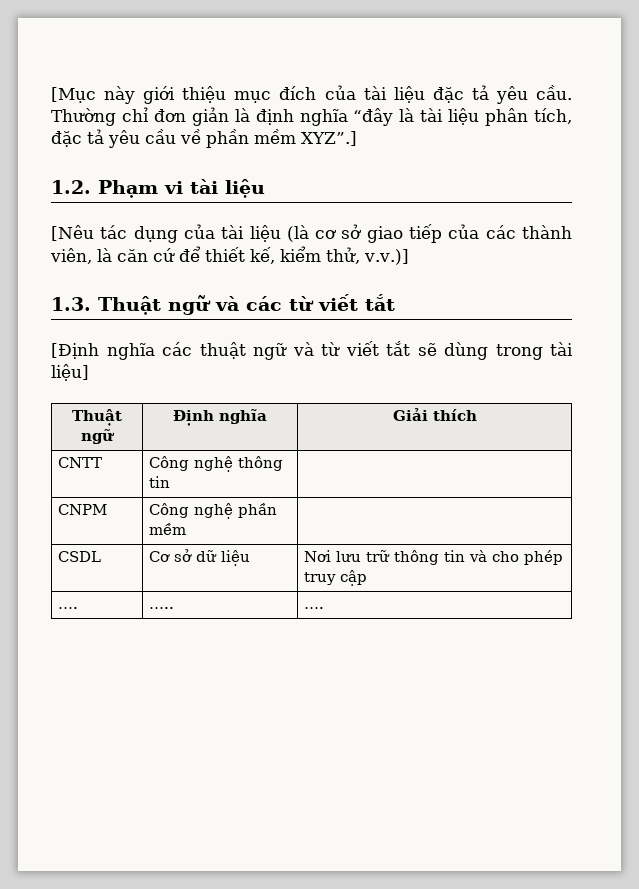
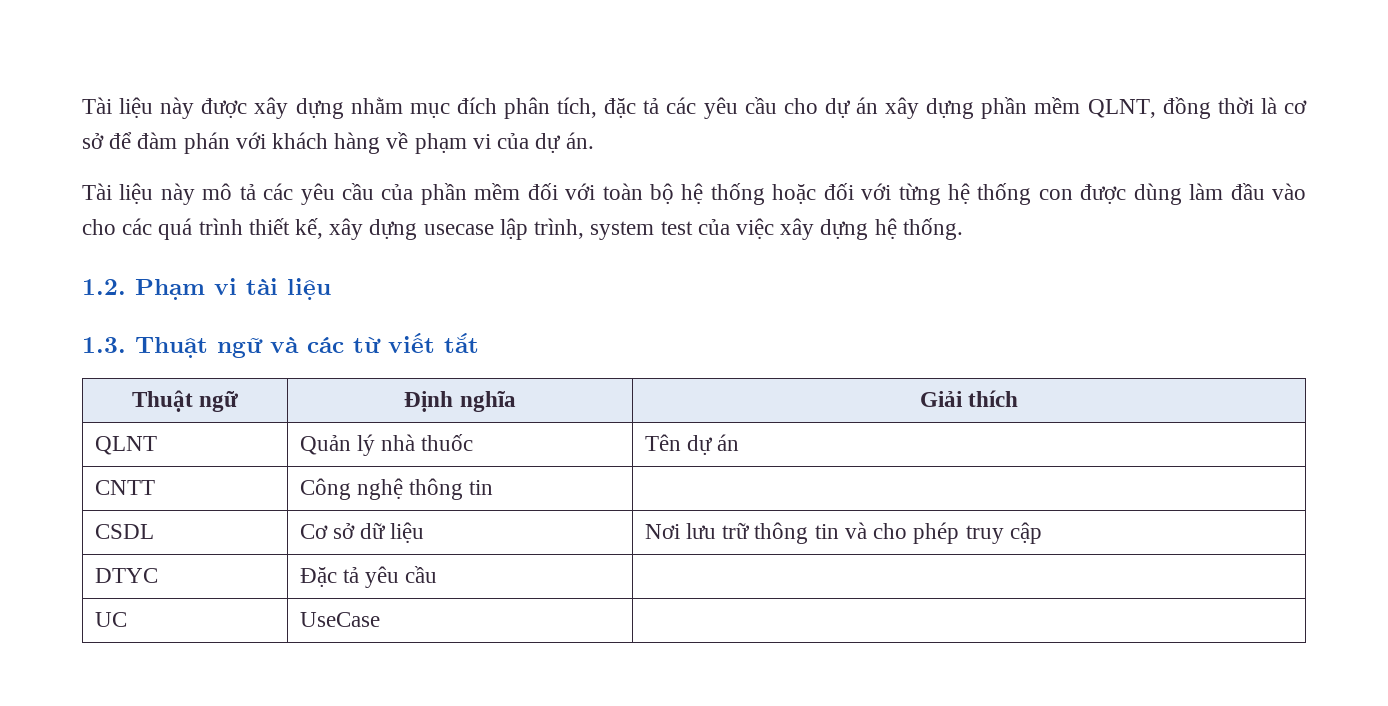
[51,85,572,104] [51,107,480,126] [Mục này giới thiệu mục đích của tài liệu đặc tả yêu cầu. Thường chỉ đơn giản là định nghĩa “đây là tài liệu -> [82,97,497,119] Tài liệu này được xây dựng nhằm mục đích
[108,129,357,148] yêu cầu về phần mềm XYZ”.] -> [666,97,1307,119] [82,132,594,154] [82,183,1306,205] [82,218,963,240] các yêu cầu cho dự án xây dựng phần mềm QLNT, đồng thời là cơ sở để đàm phán với khách hàng về phạm vi của dự án. // Tài liệu này mô tả các yêu cầu của phần mềm đối với toàn bộ hệ thống hoặc đối với từng hệ thống con được dùng làm đầu vào cho các quá trình thiết kế, xây dựng usecase lập trình, system test của việc xây dựng hệ thống.
[51,224,573,243] [50,246,409,265] // [Nêu tác dụng của tài liệu (là cơ sở giao tiếp của các thành viên, là căn cứ để thiết kế, kiểm thử, v.v.)] -> (331, 289) none
[51,341,573,360] [51,364,89,381] // [Định nghĩa các thuật ngữ và từ viết tắt sẽ dùng trong tài liệu] -> (479, 343) none
(477, 415) none -> [94,436,157,455] [299,434,474,456] [644,434,740,455] // QLNT | Quản lý nhà thuốc | Tên dự án
[58,504,108,515] [149,503,278,519] [149,523,187,535] // CNPM | Công nghệ phần mềm | -> (494, 487) none
[58,607,79,609] [149,607,175,609] [304,607,325,609] …. | ….. | …. -> [94,568,158,583] [299,566,438,588] [94,612,127,627] [299,612,380,627] DTYC | Đặc tả yêu cầu | // UC | UseCase |

